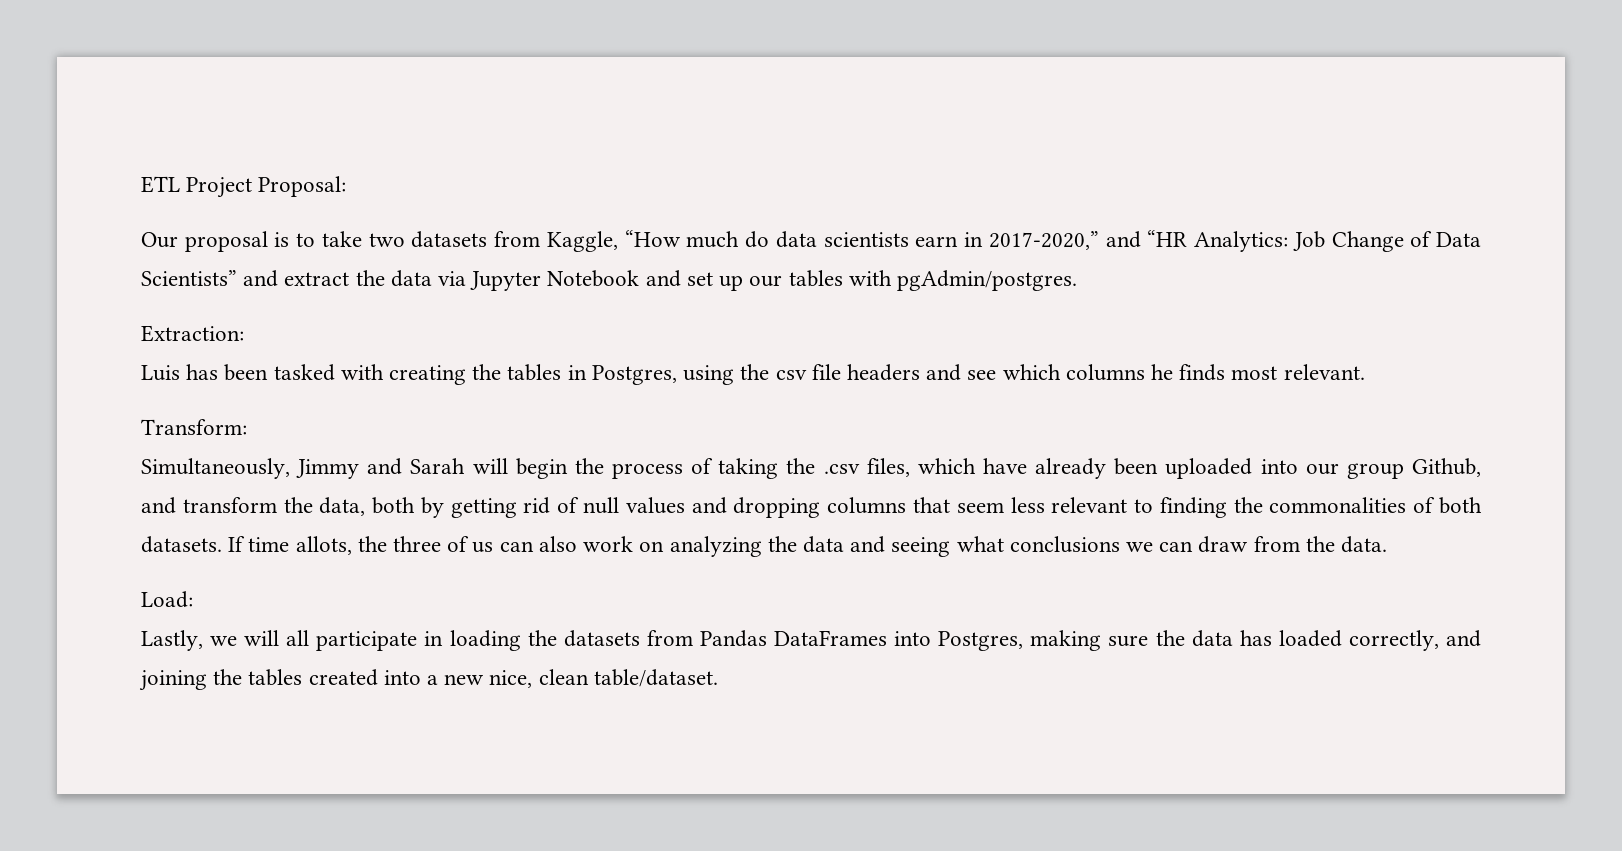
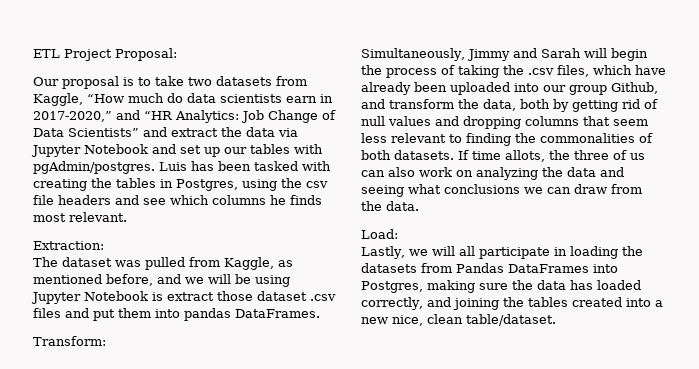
[141,325,244,342] // Extraction: // -> (155, 167) none
(1365, 372) none -> [33,241,104,250] [33,257,293,270] [33,274,290,287] [31,291,336,304] [33,308,320,321] // Extraction: // The dataset was pulled from Kaggle, as mentioned before, and we will be using Jupyter Notebook is extract those dataset .csv files and put them into pandas DataFrames.

